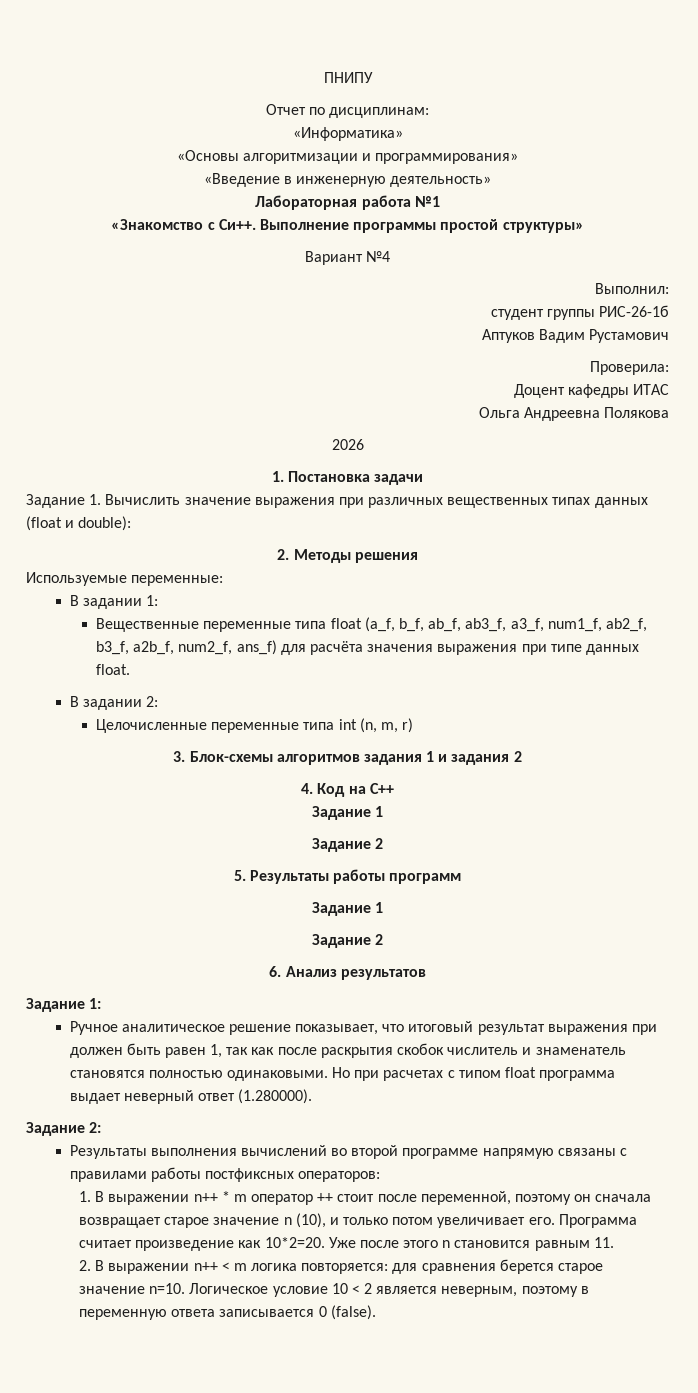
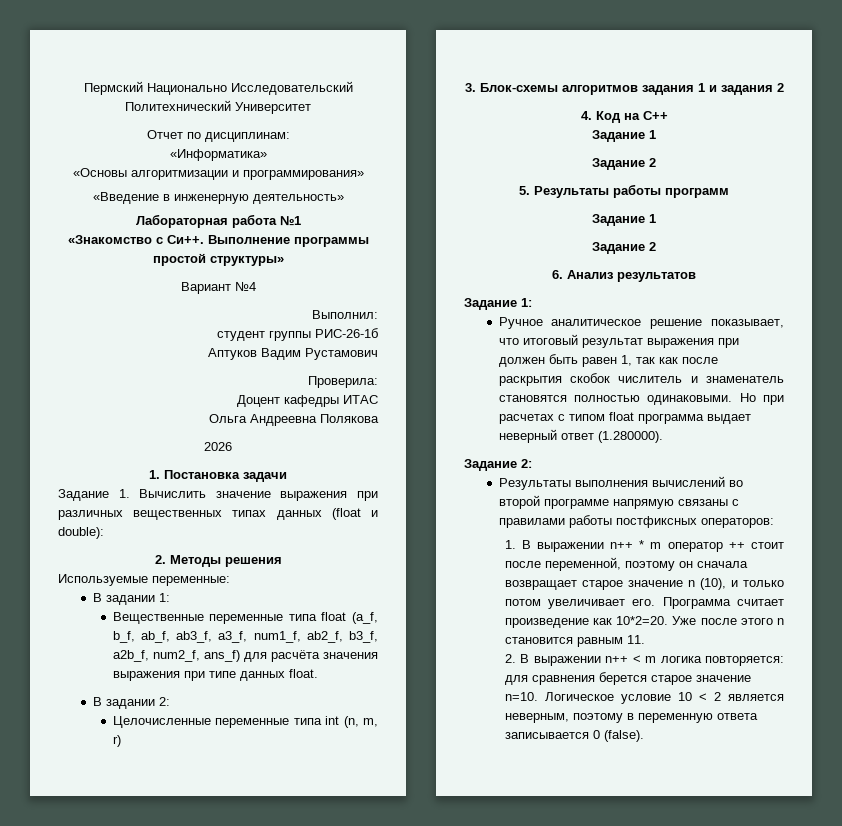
[323,72,373,83] ПНИПУ -> [83,81,353,95] [125,100,311,114] Пермский Национально Исследовательский Политехнический Университет

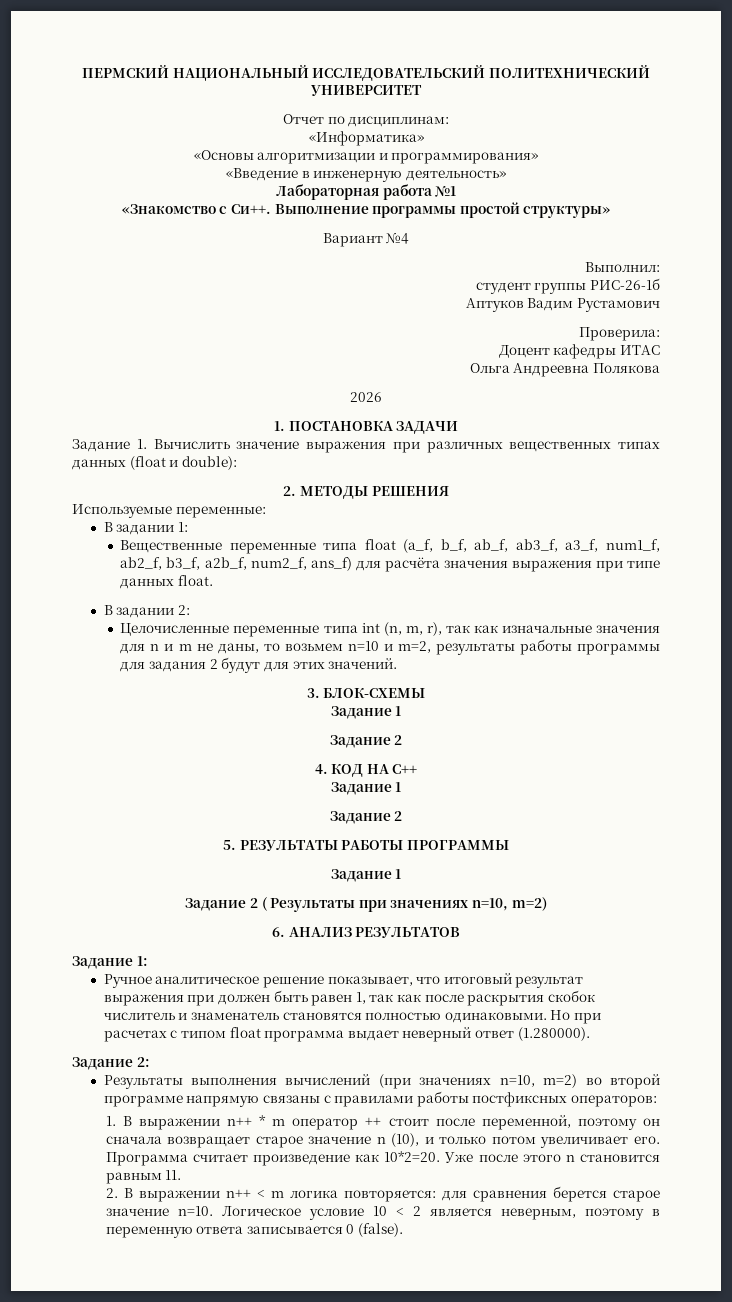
[83,81,353,95] [125,100,311,114] Пермский Национально Исследовательский Политехнический Университет -> [82,64,650,81] [311,85,422,96] ПЕРМСКИЙ НАЦИОНАЛЬНЫЙ ИССЛЕДОВАТЕЛЬСКИЙ ПОЛИТЕХНИЧЕСКИЙ УНИВЕРСИТЕТ
[164,470,287,482] Постановка задачи -> [288,421,459,434] ПОСТАНОВКА ЗАДАЧИ
[169,555,282,567] Методы решения -> [300,486,449,499] МЕТОДЫ РЕШЕНИЯ
[112,735,121,747] [464,83,773,95] r) // 3. Блок-схемы алгоритмов задания 1 и задания -> [426,622,660,636] [120,639,661,655] [120,657,398,673] [306,688,426,698] [330,706,402,719] [329,735,391,748] r), так как изначальные значения для n и m не даны, то возьмем n=10 и m=2, результаты работы программы для задания 2 будут для этих значений. // 3. БЛОК-СХЕМЫ // Задание 1 // Задание
[595,111,640,123] Код на -> [331,764,389,777] КОД НА
[534,184,729,198] [592,214,656,226] [592,242,656,254] Результаты работы программ // Задание 1 // Задание 2 -> [239,840,509,851] [330,869,402,882] [185,897,547,912] РЕЗУЛЬТАТЫ РАБОТЫ ПРОГРАММЫ // Задание 1 // Задание 2 ( Результаты при значениях n=10, m=2)
[567,270,696,282] Анализ результатов -> [288,927,461,938] АНАЛИЗ РЕЗУЛЬТАТОВ
(725, 481) none -> [378,1074,578,1089] (при значениях n=10, m=2)

